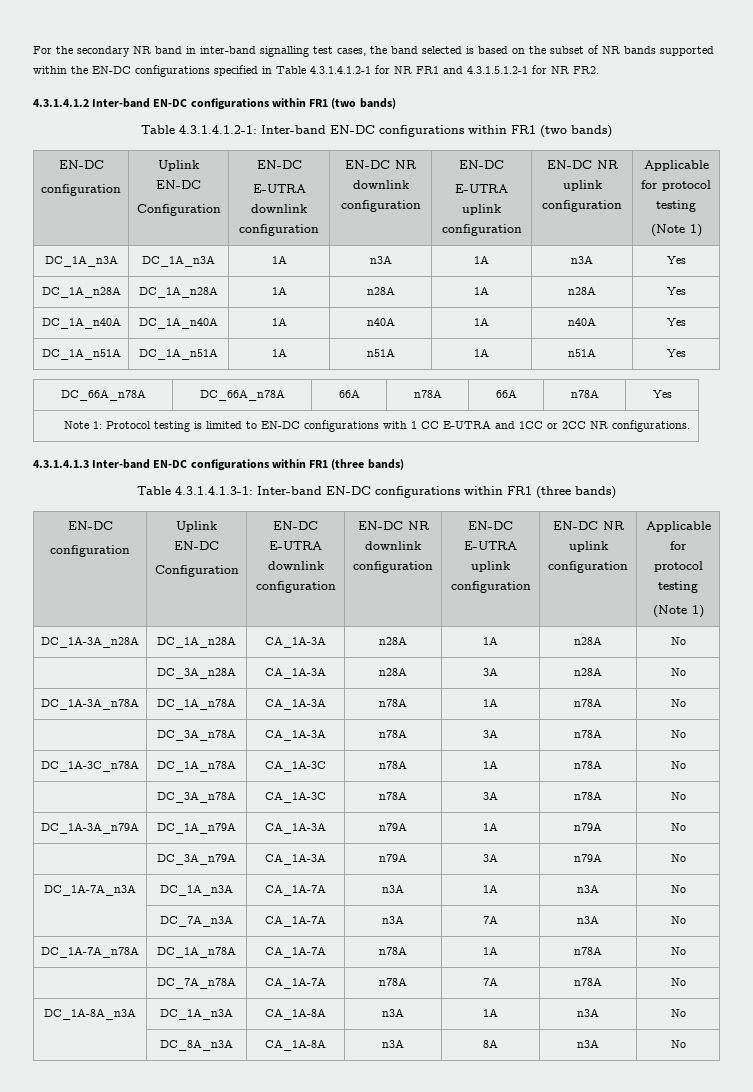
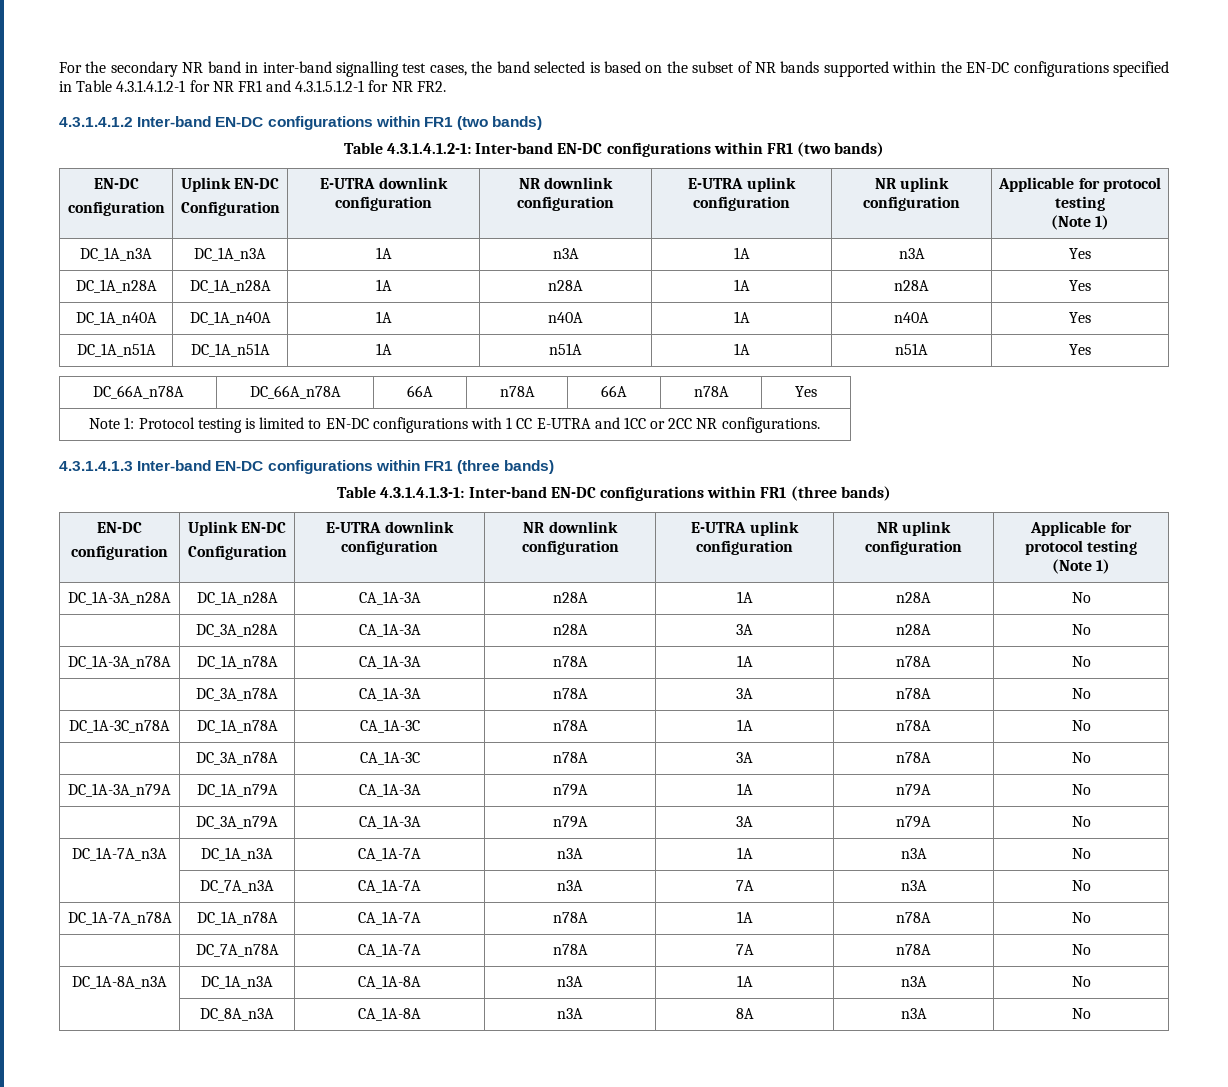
[256,160,302,169] [252,184,306,193] [251,204,308,213] [239,224,319,236] [345,160,417,169] [352,180,410,189] [340,200,421,212] [459,160,504,169] [455,184,508,193] [462,204,502,215] [441,224,522,236] [546,160,592,169] EN-DC // E-UTRA downlink configuration | EN-DC NR downlink configuration | EN-DC // E-UTRA uplink configuration | EN-DC -> [320,177,448,189] [335,196,432,211] [518,177,614,189] [517,196,614,211] [688,177,796,192] [693,196,790,211] E-UTRA downlink configuration | NR downlink configuration | E-UTRA uplink configuration |
[273,521,318,530] [269,541,322,550] [267,561,325,570] [255,581,336,593] [357,521,430,530] [365,541,422,550] [353,561,433,573] [468,521,513,530] [464,541,517,550] [471,561,511,572] [450,581,531,593] [552,521,598,530] EN-DC E-UTRA downlink configuration | EN-DC NR downlink configuration | EN-DC E-UTRA uplink configuration | EN-DC -> [326,521,454,533] [341,540,438,555] [523,521,618,533] [521,540,619,555] [691,521,799,536] [696,540,793,555] E-UTRA downlink configuration | NR downlink configuration | E-UTRA uplink configuration |

